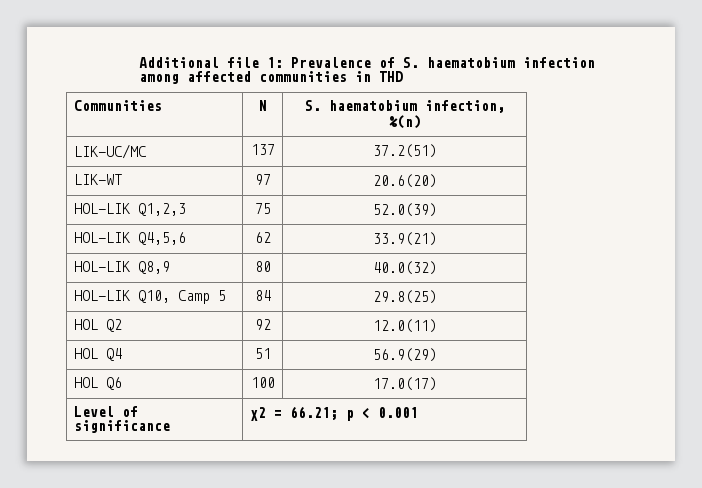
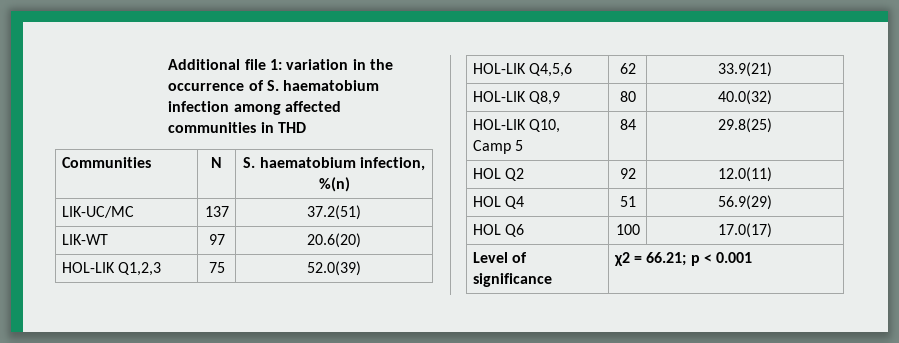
[291,57,372,68] Prevalence -> [286,59,393,70] [168,83,245,91] variation in the occurrence

